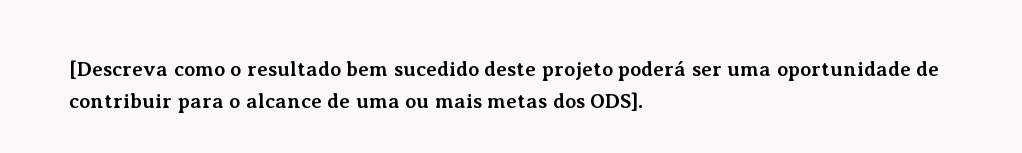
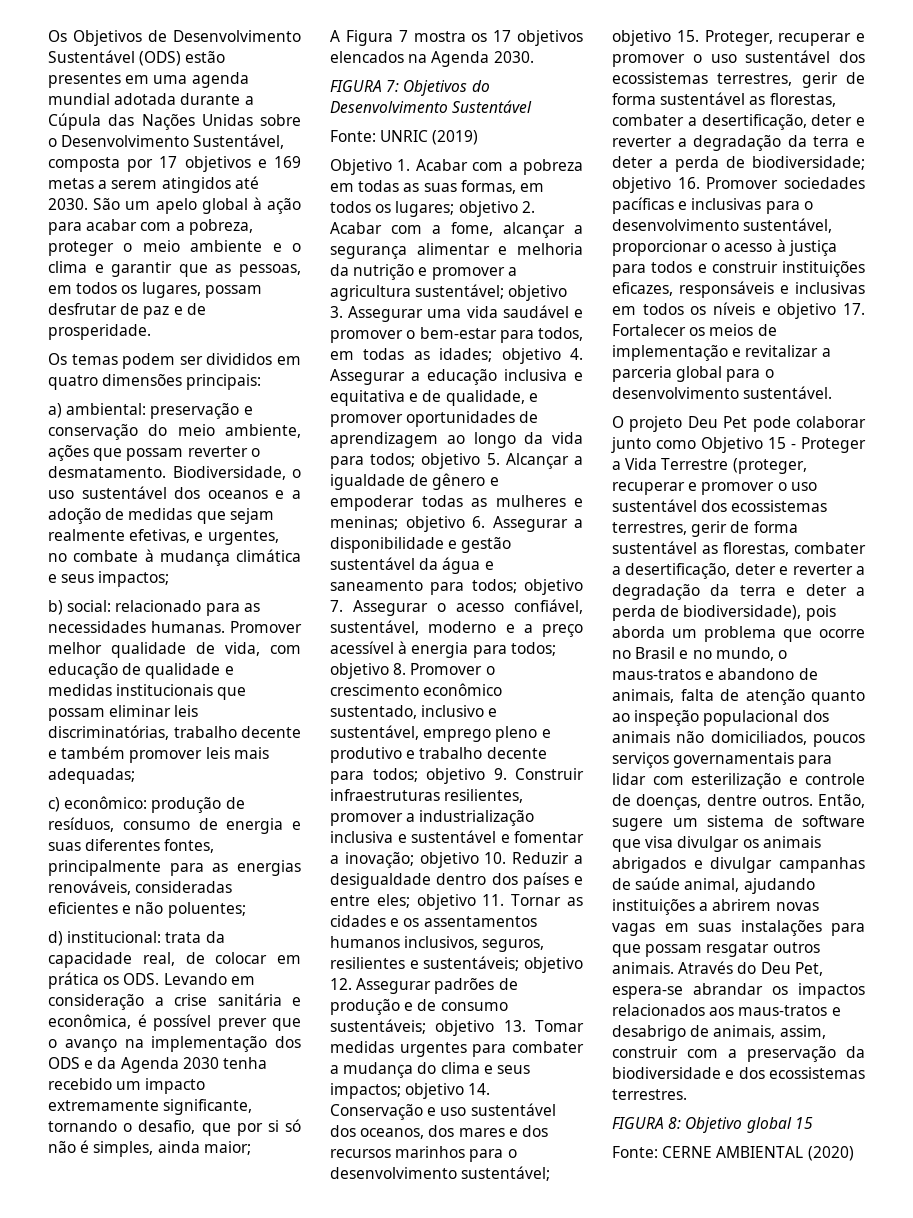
[69,60,940,81] [69,92,644,113] [Descreva como o resultado bem sucedido deste projeto poderá ser uma oportunidade de contribuir para o alcance de uma ou mais metas dos ODS]. -> [48,30,301,46] [48,50,226,66] [48,72,249,88] [48,93,254,105] [48,113,301,130] [48,134,285,149] [48,156,301,172] [48,176,259,193] [48,197,301,214] [48,219,253,235] [48,240,301,256] [48,261,301,277] [48,282,262,298] [48,303,206,319] [48,324,151,340] [48,353,301,369] [48,374,262,390] [48,403,253,419] [48,424,301,440] [48,445,260,461] [48,466,301,480] [48,486,301,499] [48,508,274,524] [48,529,279,545] [48,549,301,566] [48,571,170,587] [48,600,260,616] [48,621,302,633] [48,642,301,658] [48,663,234,679] [48,684,247,700] [48,705,199,721] [48,725,301,740] [48,746,269,763] [48,768,135,784] [48,796,245,813] [48,817,301,834] [48,839,215,853] [48,860,301,876] [48,880,233,895] [48,902,246,918] [48,931,225,946] [48,952,301,968] [48,972,255,989] [48,993,301,1010] [48,1014,301,1031] [48,1036,301,1052] [48,1057,267,1073] [48,1078,206,1094] [48,1099,253,1115] [48,1119,301,1136] [48,1140,251,1157] [330,30,583,46] [330,51,534,67] [330,80,490,96] [330,100,533,113] [330,130,479,145] [330,159,583,175] [330,180,544,194] [330,201,535,217] [330,222,583,238] [330,243,583,259] [330,264,517,280] [330,284,568,301] [330,305,583,322] [330,327,583,343] [330,348,583,364] [330,369,583,385] [330,390,538,406] [330,411,539,427] [330,432,583,448] [330,453,583,469] [330,473,499,490] [330,495,583,511] [330,516,583,532] [330,537,512,553] [330,557,494,574] [330,579,583,595] [330,599,583,616] [330,620,583,637] [330,641,556,658] [330,663,495,679] [330,683,503,696] [330,705,498,719] [330,725,551,742] [330,747,547,763] [330,768,584,784] [330,789,524,803] [330,810,535,826] [330,830,584,843] [330,852,583,868] [330,872,583,889] [330,894,583,910] [330,915,537,927] [330,936,545,952] [330,956,583,973] [330,978,518,994] [330,999,508,1015] [330,1019,584,1036] [330,1041,584,1057] [330,1062,530,1078] [330,1083,491,1099] [330,1103,556,1120] [330,1125,548,1139] [330,1146,517,1162] [330,1166,551,1181] [612,30,865,46] [612,50,865,67] [612,72,865,88] [612,92,836,107] [612,114,865,130] [612,135,865,151] [612,156,865,172] [612,177,865,193] [612,197,813,214] [612,218,833,233] [612,239,837,256] [612,261,865,277] [612,281,865,298] [612,302,865,319] [612,324,777,336] [612,345,831,361] [612,366,774,382] [612,386,833,399] [612,416,866,432] [611,437,866,453] [612,458,807,474] [612,482,817,495] [612,499,828,512] [612,521,798,537] [612,541,866,556] [612,563,865,579] [612,584,865,600] [612,605,836,621] [612,626,865,642] [612,647,787,661] [612,668,818,680] [612,689,865,705] [612,710,829,726] [612,731,865,747] [612,752,833,768] [612,773,865,789] [612,794,865,810] [612,815,865,831] [612,836,821,852] [612,857,865,873] [612,877,815,894] [612,899,819,915] [612,920,865,936] [612,942,820,957] [612,961,823,976] [612,983,865,999] [612,1004,841,1016] [612,1025,826,1041] [612,1046,865,1062] [612,1067,865,1079] [612,1089,687,1100] [612,1117,813,1133] [612,1146,854,1161] Os Objetivos de Desenvolvimento Sustentável (ODS) estão presentes em uma agenda mundial adotada durante a Cúpula das Nações Unidas sobre o Desenvolvimento Sustentável, composta por 17 objetivos e 169 metas a serem atingidos até 2030. São um apelo global à ação para acabar com a pobreza, proteger o meio ambiente e o clima e garantir que as pessoas, em todos os lugares, possam desfrutar de paz e de prosperidade. // Os temas podem ser divididos em quatro dimensões principais: // a) ambiental: preservação e conservação do meio ambiente, ações que possam reverter o desmatamento. Biodiversidade, o uso sustentável dos oceanos e a adoção de medidas que sejam realmente efetivas, e urgentes, no combate à mudança climática e seus impactos; // b) social: relacionado para as necessidades humanas. Promover melhor qualidade de vida, com educação de qualidade e medidas institucionais que possam eliminar leis discriminatórias, trabalho decente e também promover leis mais adequadas; // c) econômico: produção de resíduos, consumo de energia e suas diferentes fontes, principalmente para as energias renováveis, consideradas eficientes e não poluentes; // d) institucional: trata da capacidade real, de colocar em prática os ODS. Levando em consideração a crise sanitária e econômica, é possível prever que o avanço na implementação dos ODS e da Agenda 2030 tenha recebido um impacto extremamente significante, tornando o desafio, que por si só não é simples, ainda maior; // A Figura 7 mostra os 17 objetivos elencados na Agenda 2030. // FIGURA 7: Objetivos do Desenvolvimento Sustentável // Fonte: UNRIC (2019) // Objetivo 1. Acabar com a pobreza em todas as suas formas, em todos os lugares; objetivo 2. Acabar com a fome, alcançar a segurança alimentar e melhoria da nutrição e promover a agricultura sustentável; objetivo 3. Assegurar uma vida saudável e promover o bem-estar para todos, em todas as idades; objetivo 4. Assegurar a educação inclusiva e equitativa e de qualidade, e promover oportunidades de aprendizagem ao longo da vida para todos; objetivo 5. Alcançar a igualdade de gênero e empoderar todas as mulheres e meninas; objetivo 6. Assegurar a disponibilidade e gestão sustentável da água e saneamento para todos; objetivo 7. Assegurar o acesso confiável, sustentável, moderno e a preço acessível à energia para todos; objetivo 8. Promover o crescimento econômico sustentado, inclusivo e sustentável, emprego pleno e produtivo e trabalho decente para todos; objetivo 9. Construir infraestruturas resilientes, promover a industrialização inclusiva e sustentável e fomentar a inovação; objetivo 10. Reduzir a desigualdade dentro dos países e entre eles; objetivo 11. Tornar as cidades e os assentamentos humanos inclusivos, seguros, resilientes e sustentáveis; objetivo 12. Assegurar padrões de produção e de consumo sustentáveis; objetivo 13. Tomar medidas urgentes para combater a mudança do clima e seus impactos; objetivo 14. Conservação e uso sustentável dos oceanos, dos mares e dos recursos marinhos para o desenvolvimento sustentável; objetivo 15. Proteger, recuperar e promover o uso sustentável dos ecossistemas terrestres, gerir de forma sustentável as florestas, combater a desertificação, deter e reverter a degradação da terra e deter a perda de biodiversidade; objetivo 16. Promover sociedades pacíficas e inclusivas para o desenvolvimento sustentável, proporcionar o acesso à justiça para todos e construir instituições eficazes, responsáveis e inclusivas em todos os níveis e objetivo 17. Fortalecer os meios de implementação e revitalizar a parceria global para o desenvolvimento sustentável. // O projeto Deu Pet pode colaborar junto como Objetivo 15 - Proteger a Vida Terrestre (proteger, recuperar e promover o uso sustentável dos ecossistemas terrestres, gerir de forma sustentável as florestas, combater a desertificação, deter e reverter a degradação da terra e deter a perda de biodiversidade), pois aborda um problema que ocorre no Brasil e no mundo, o maus-tratos e abandono de animais, falta de atenção quanto ao inspeção populacional dos animais não domiciliados, poucos serviços governamentais para lidar com esterilização e controle de doenças, dentre outros. Então, sugere um sistema de software que visa divulgar os animais abrigados e divulgar campanhas de saúde animal, ajudando instituições a abrirem novas vagas em suas instalações para que possam resgatar outros animais. Através do Deu Pet, espera-se abrandar os impactos relacionados aos maus-tratos e desabrigo de animais, assim, construir com a preservação da biodiversidade e dos ecossistemas terrestres. // FIGURA 8: Objetivo global 15 // Fonte: CERNE AMBIENTAL (2020)

